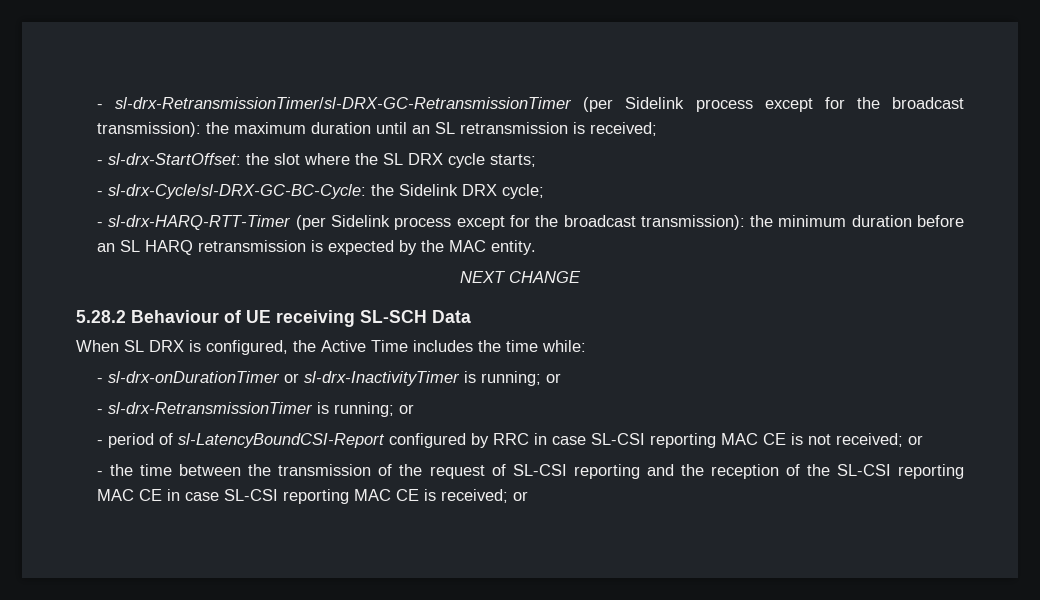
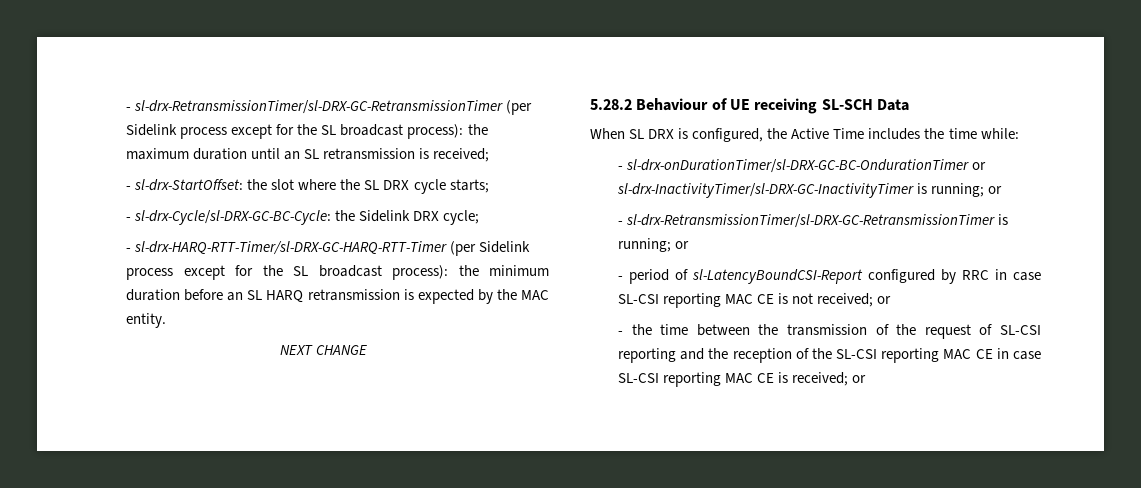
[891,97,964,109] [97,122,202,137] broadcast transmission): -> [321,124,464,139] SL broadcast process):
[108,215,745,230] sl-drx-HARQ-RTT-Timer (per Sidelink process except for the broadcast transmission): -> [134,241,531,256] [126,265,449,280] sl-drx-HARQ-RTT-Timer/sl-DRX-GC-HARQ-RTT-Timer (per Sidelink process except for the SL broadcast process):
[108,371,562,386] [97,402,314,414] sl-drx-onDurationTimer or sl-drx-InactivityTimer is running; or // - sl-drx-RetransmissionTimer -> [626,159,987,173] [617,183,1003,198] [618,214,996,228] sl-drx-onDurationTimer/sl-DRX-GC-BC-OndurationTimer or sl-drx-InactivityTimer/sl-DRX-GC-InactivityTimer is running; or // - sl-drx-RetransmissionTimer/sl-DRX-GC-RetransmissionTimer

